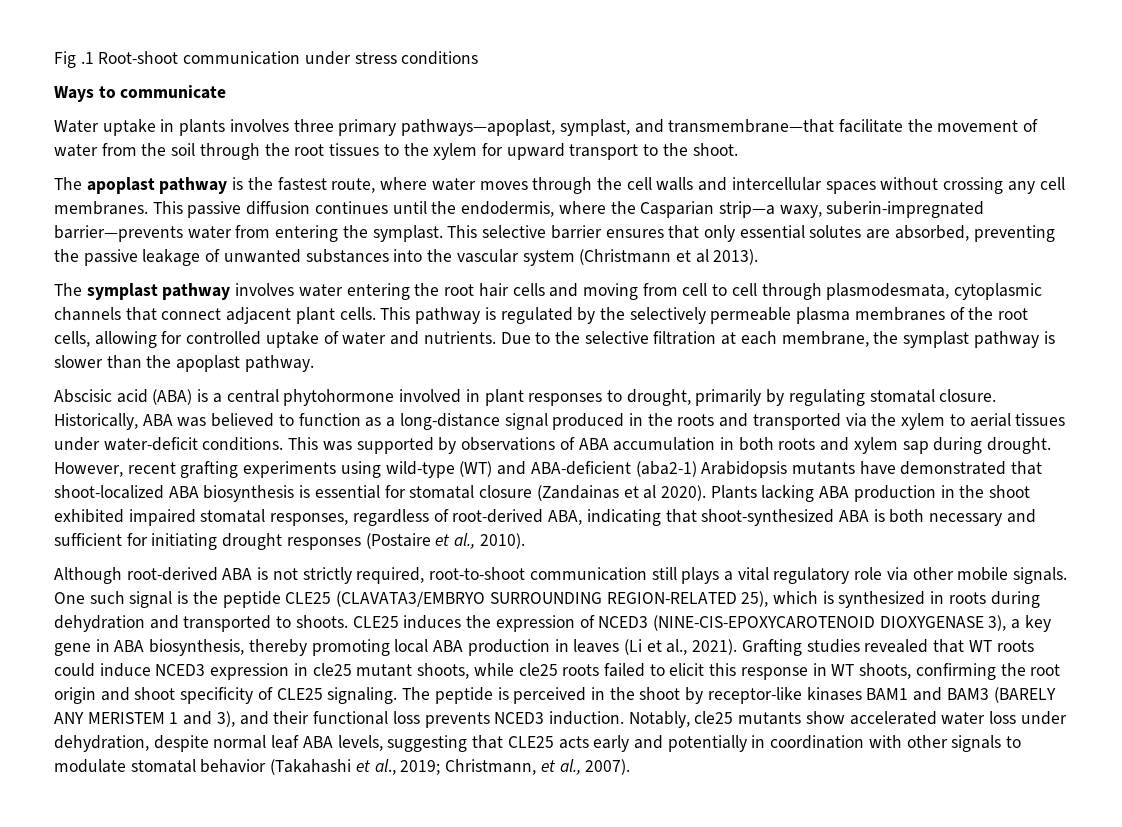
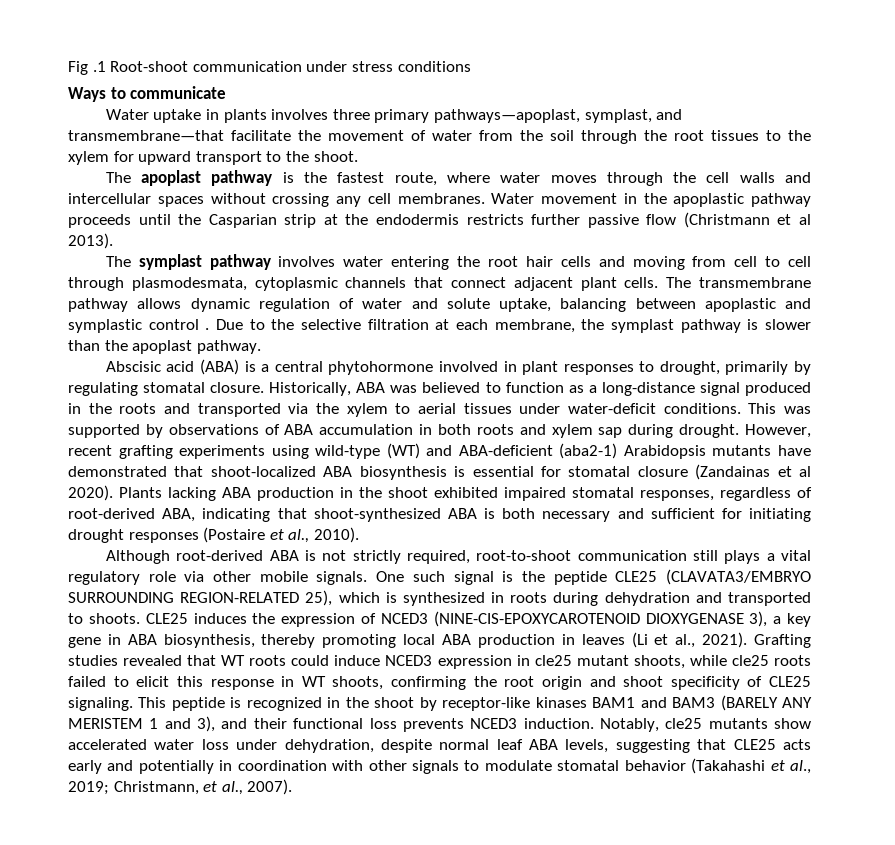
[152,201,985,218] [54,225,1055,242] [54,249,575,266] This passive diffusion continues until the endodermis, where the Casparian strip—a waxy, suberin-impregnated barrier—prevents water from entering the symplast. This selective barrier ensures that only essential solutes are absorbed, preventing the passive leakage of unwanted substances into the vascular system -> [491,193,811,207] [68,214,677,228] Water movement in the apoplastic pathway proceeds until the Casparian strip at the endodermis restricts further passive flow
[380,307,1029,324] [54,331,496,348] This pathway is regulated by the selectively permeable plasma membranes of the root cells, allowing for controlled uptake of water and nutrients. -> [666,277,811,288] [68,298,811,312] [68,319,210,333] The transmembrane pathway allows dynamic regulation of water and solute uptake, balancing between apoplastic and symplastic control .
[402,687,431,700] The -> [138,697,167,708] This
[513,687,587,704] perceived -> [246,697,322,711] recognized

